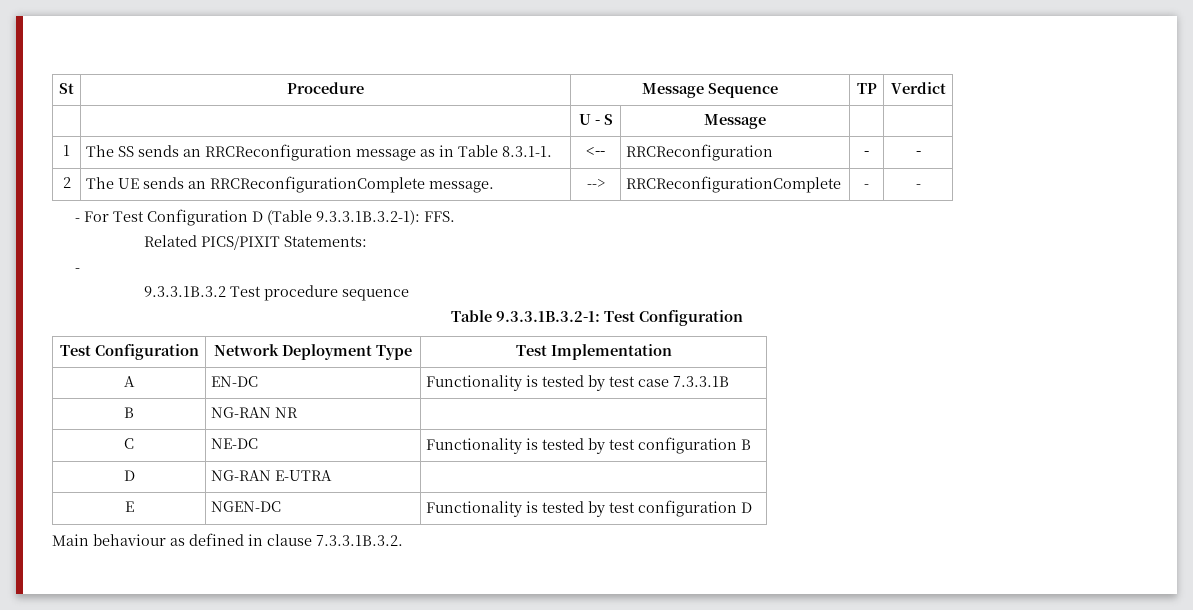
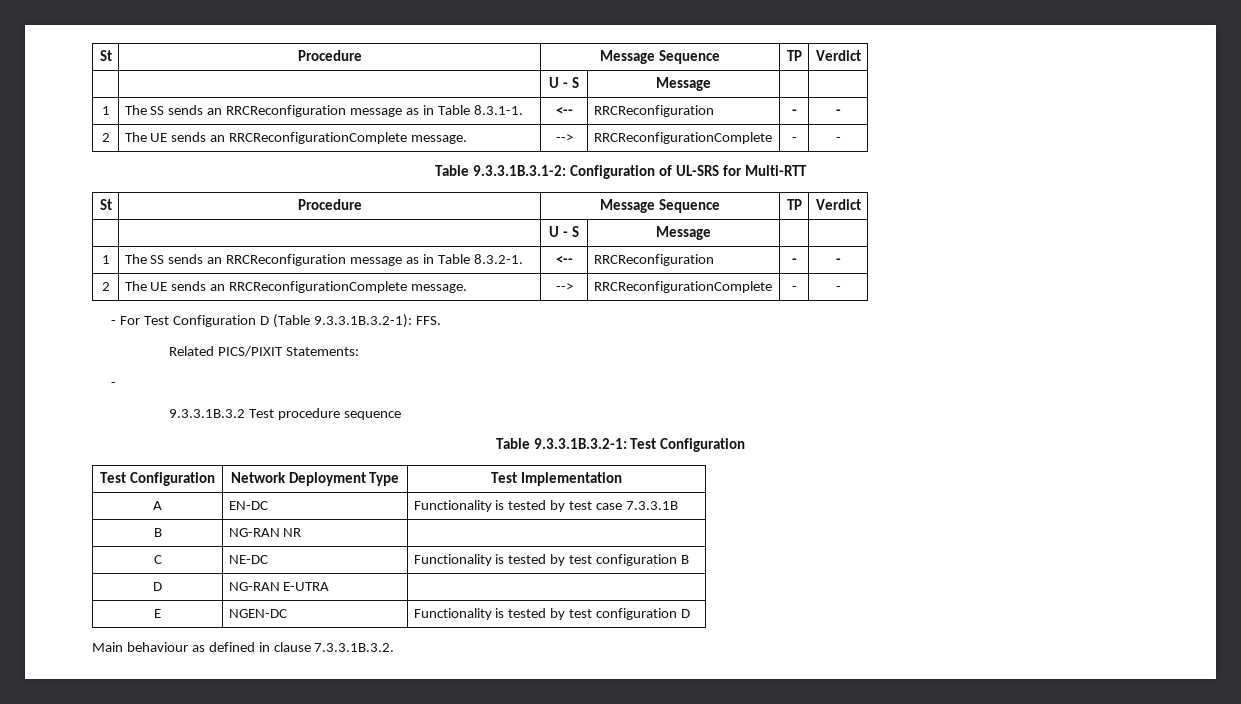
(921, 186) none -> [435,165,807,179] [99,199,112,210] [297,199,362,210] [600,199,720,213] [786,199,802,210] [815,199,861,210] [549,226,579,237] [656,226,711,240] [101,255,110,264] [124,254,523,266] [555,255,573,264] [593,254,714,266] [791,258,797,264] [835,258,841,264] [101,282,110,291] [124,281,468,293] [555,283,573,291] [593,281,772,293] [791,286,797,291] [835,286,841,291] // Table 9.3.3.1B.3.1-2: Configuration of UL-SRS for Multi-RTT // St | Procedure | Message Sequence | TP | Verdict // | | U - S | Message | | // 1 | The SS sends an RRCReconfiguration message as in Table 8.3.2-1. | <-- | RRCReconfiguration | - | - // 2 | The UE sends an RRCReconfigurationComplete message. | --> | RRCReconfigurationComplete | - | -

